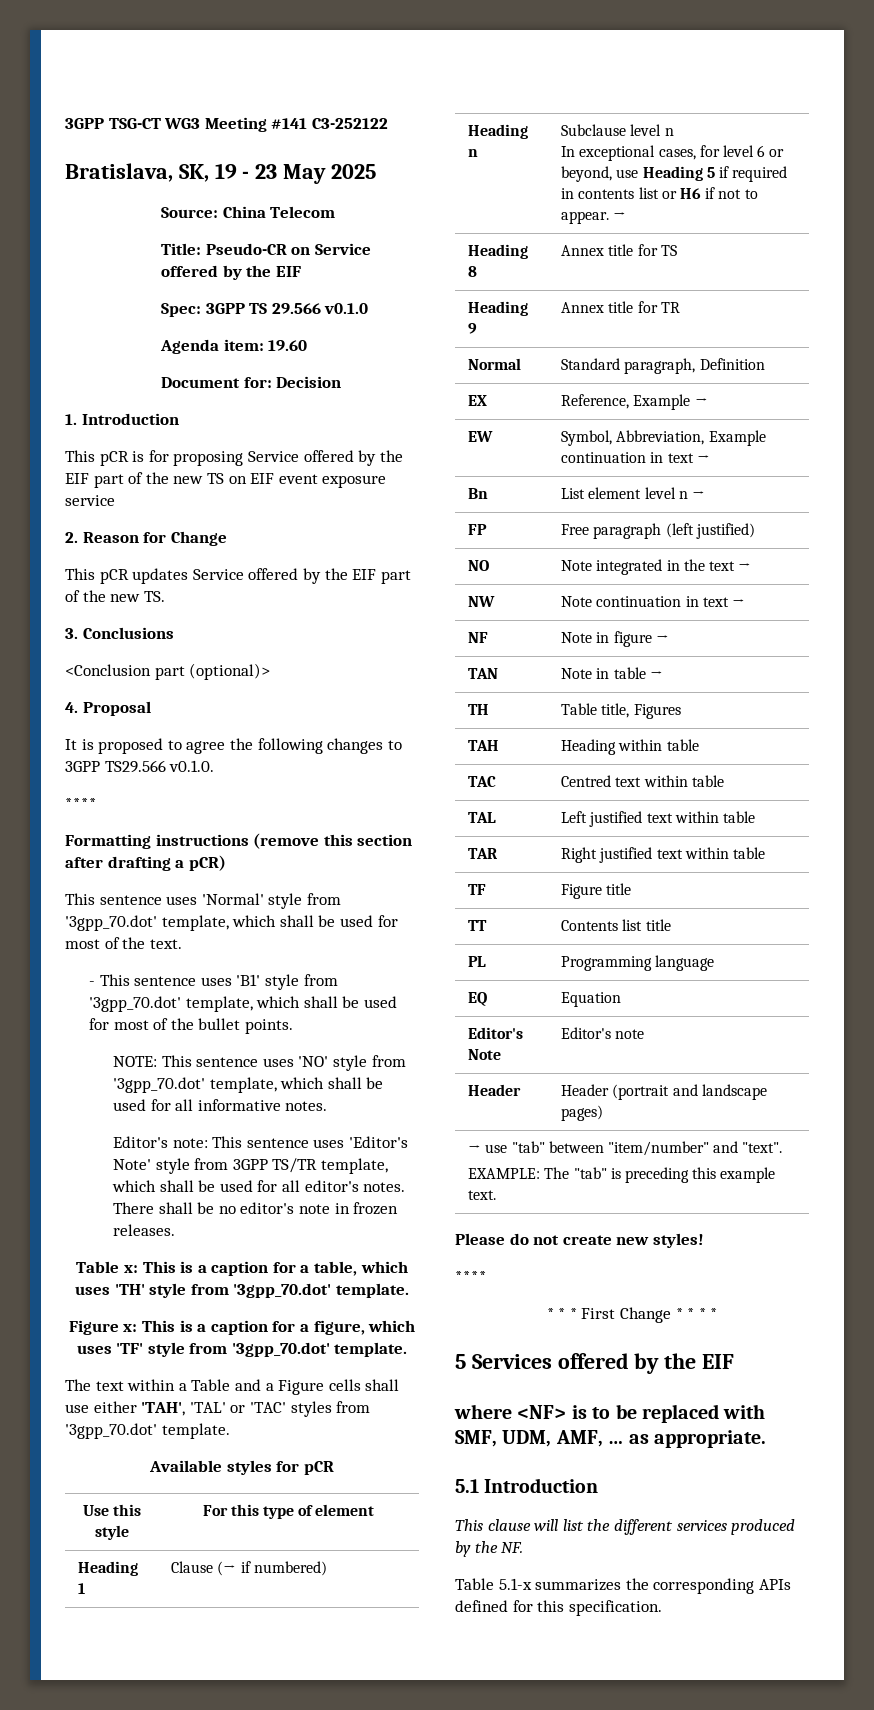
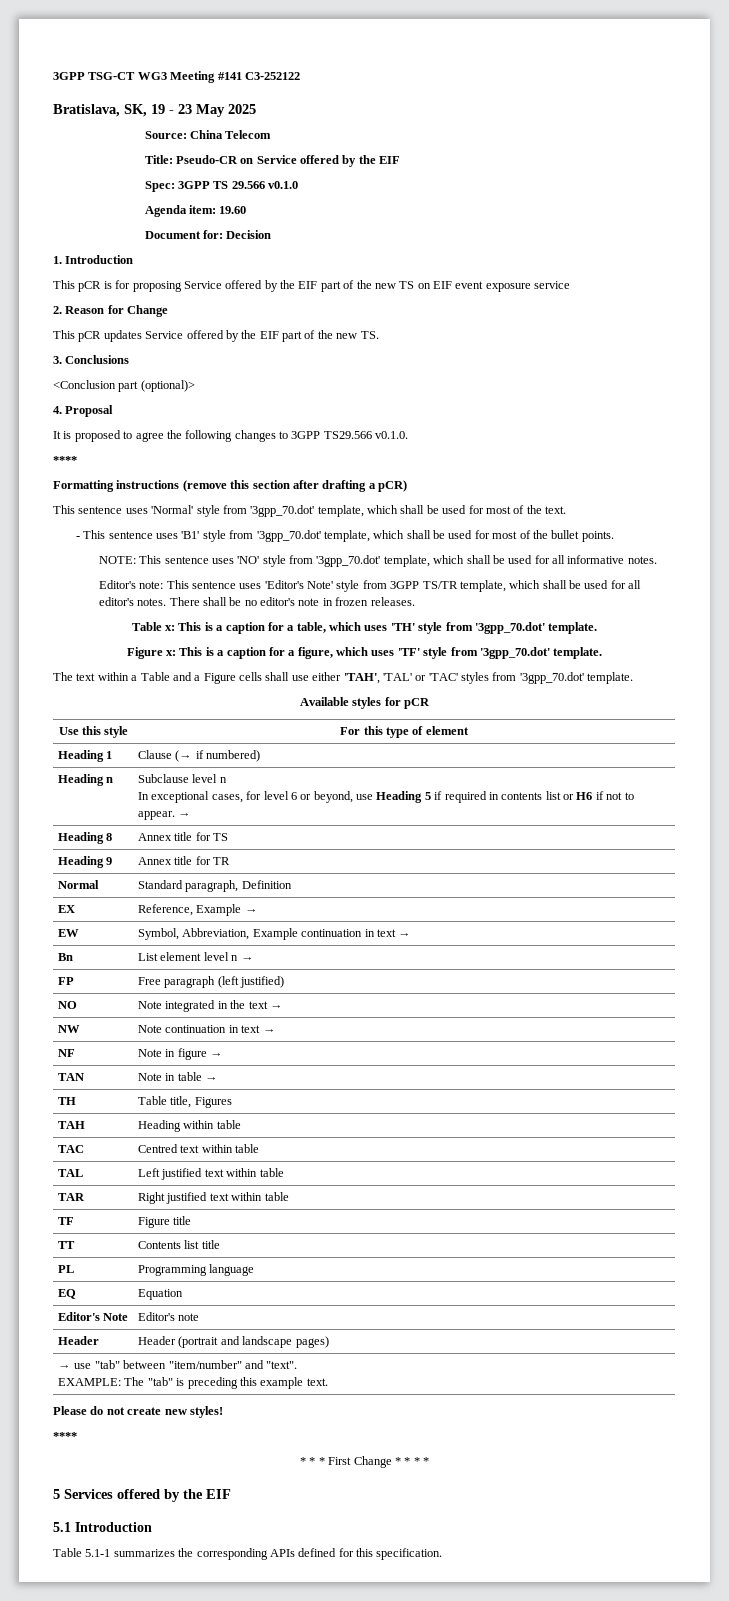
[454,1404,766,1423] [455,1430,766,1448] [455,1478,599,1493] [455,1519,796,1535] [455,1541,524,1557] [455,1578,532,1590] where <NF> is to be replaced with SMF, UDM, AMF, … as appropriate. // 5.1 Introduction // This clause will list the different services produced by the NF. // Table 5.1-x -> [53,1522,152,1532] [53,1548,111,1557] 5.1 Introduction // Table 5.1-1

